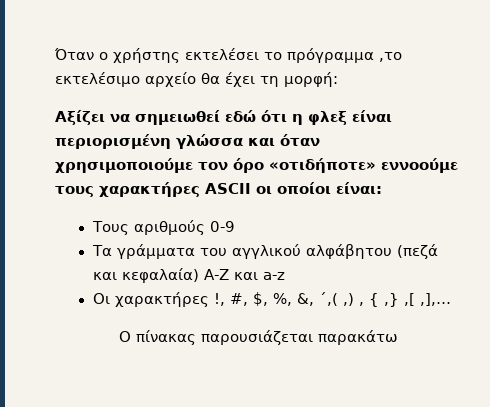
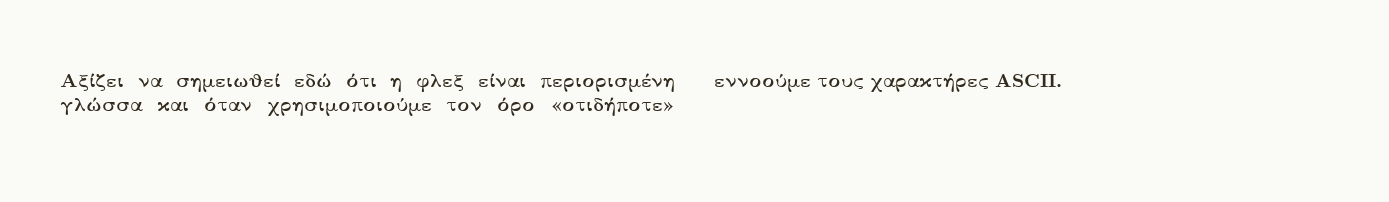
[54,48,402,63] [55,72,338,87] Όταν ο χρήστης εκτελέσει το πρόγραμμα ,το εκτελέσιμο αρχείο θα έχει τη μορφή: // -> (60, 82) none
[205,182,382,195] [91,220,235,235] [91,244,438,259] [92,268,285,283] [92,292,451,307] [118,330,398,345] ASCII οι οποίοι είναι: // Τους αριθμούς 0-9 // Τα γράμματα του αγγλικού αλφάβητου (πεζά και κεφαλαία) A-Z και a-z // Οι χαρακτήρες !, #, $, %, &, ΄,( ,) , { ,} ,[ ,],… // Ο πίνακας παρουσιάζεται παρακάτω -> [995,74,1062,87] ASCII.

